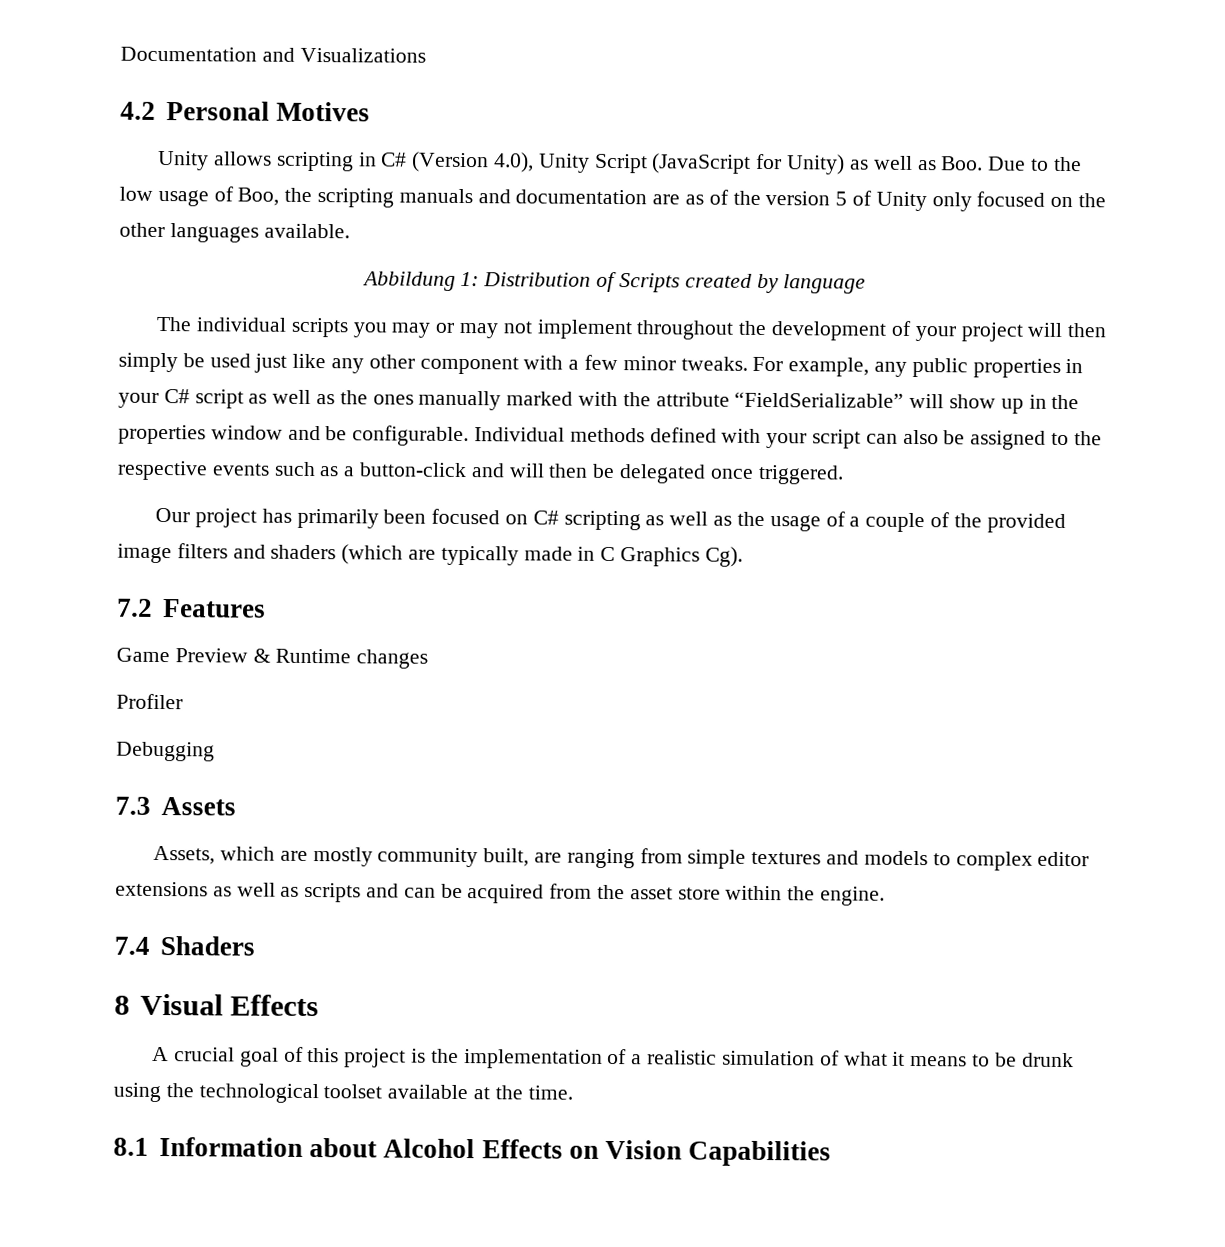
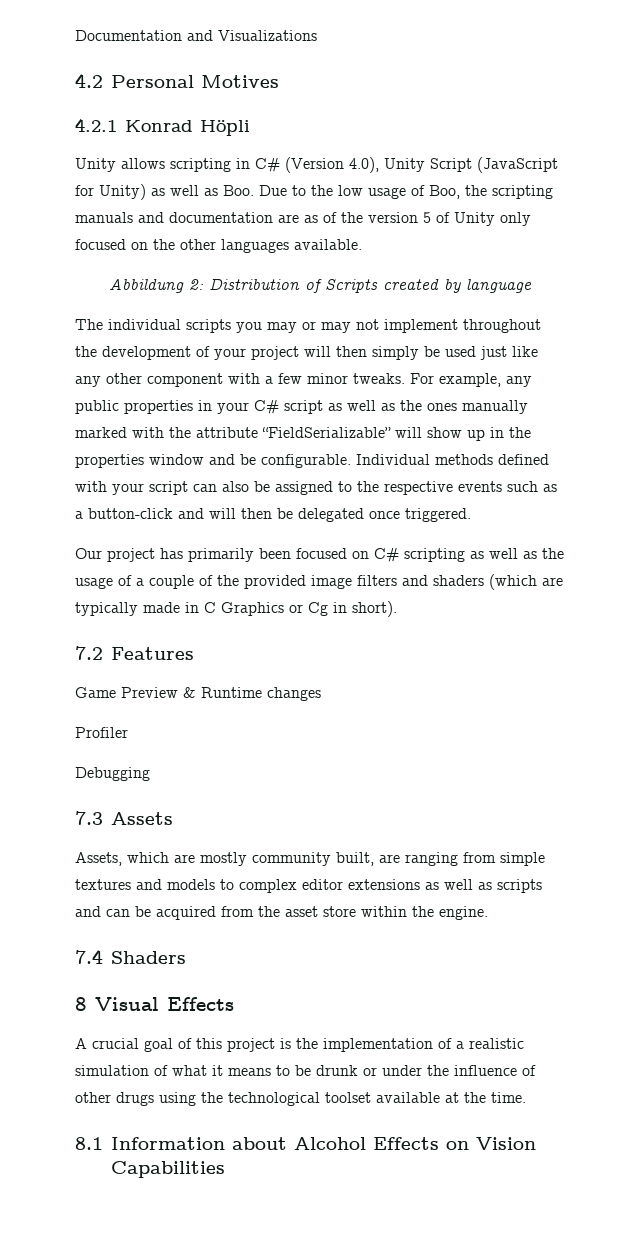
(371, 111) none -> [75,118,250,136] // 4.2.1 Konrad Höpli
[460,271,480,287] 1: -> [189,279,204,290] 2:
[704,546,743,567] Cg). -> [289,601,397,617] or Cg in short).
(1074, 1060) none -> [363,1065,536,1076] [75,1092,154,1106] or under the influence of other drugs

